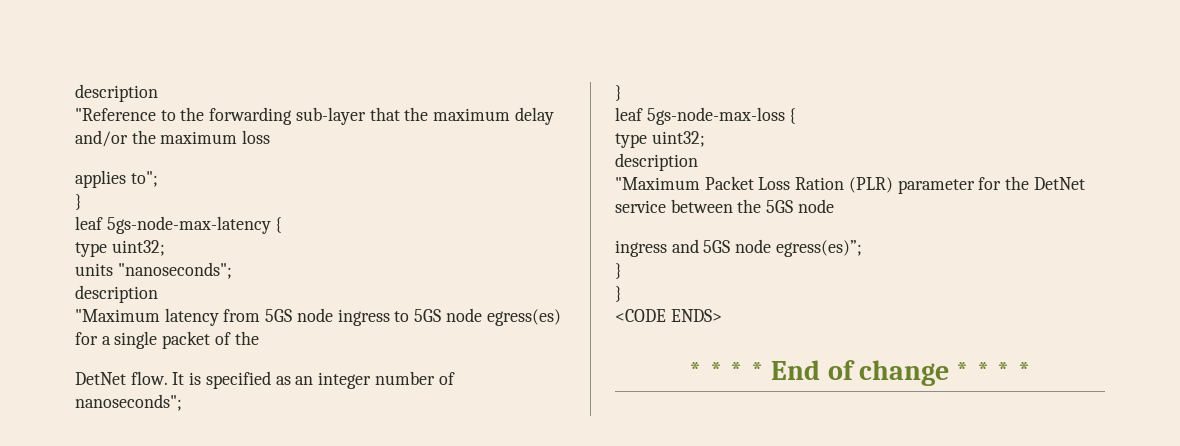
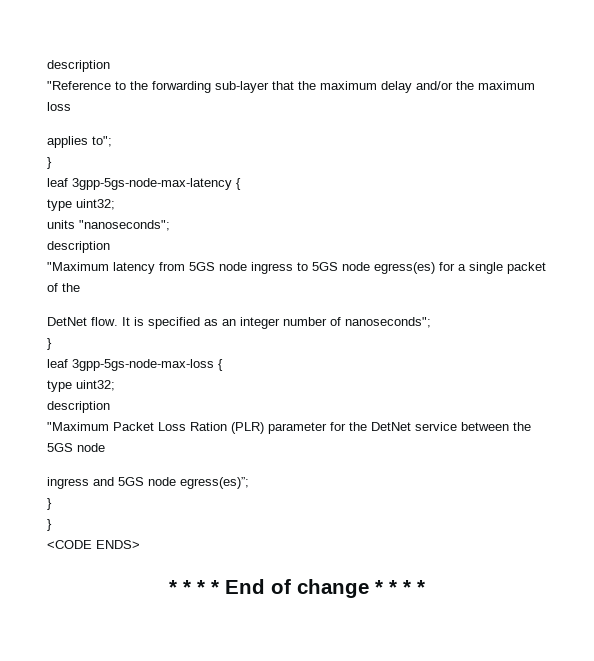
[106,216,271,234] 5gs-node-max-latency -> [72,178,232,190] 3gpp-5gs-node-max-latency
[646,107,785,125] 5gs-node-max-loss -> [72,359,214,371] 3gpp-5gs-node-max-loss

